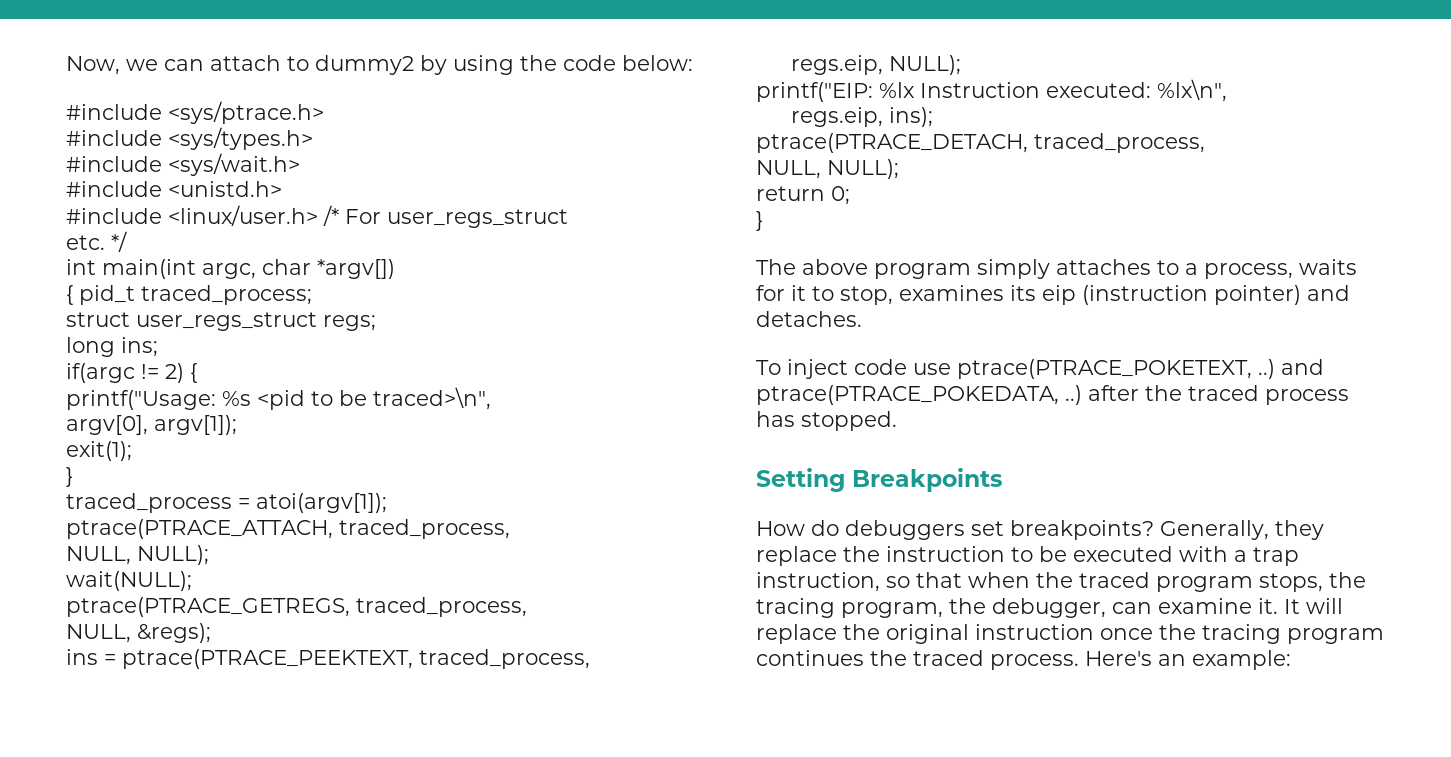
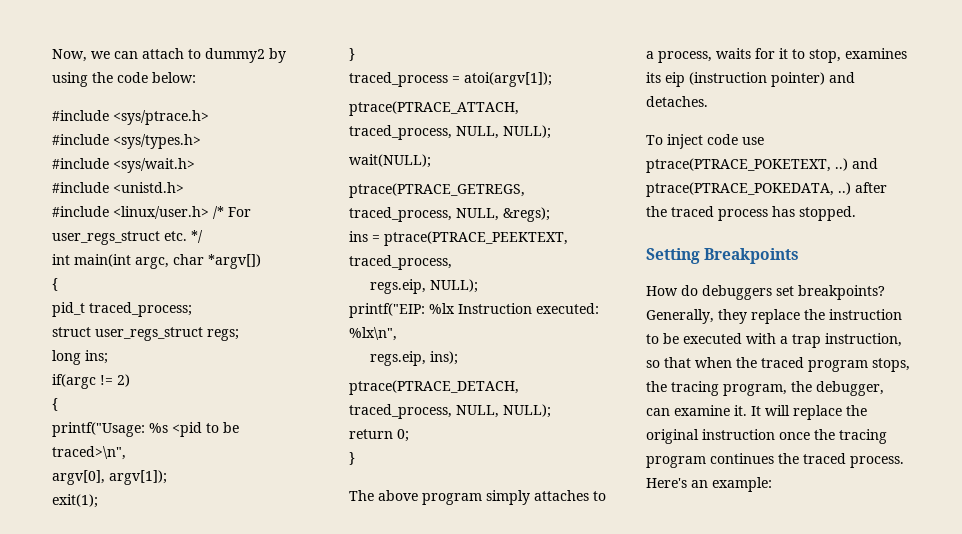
(568, 218) // -> (160, 238) none
(73, 295) none -> (58, 284) //
(184, 373) none -> (130, 380) //
(510, 529) // -> (452, 132) none
(527, 607) // -> (452, 214) none
(1205, 143) // -> (452, 411) none

